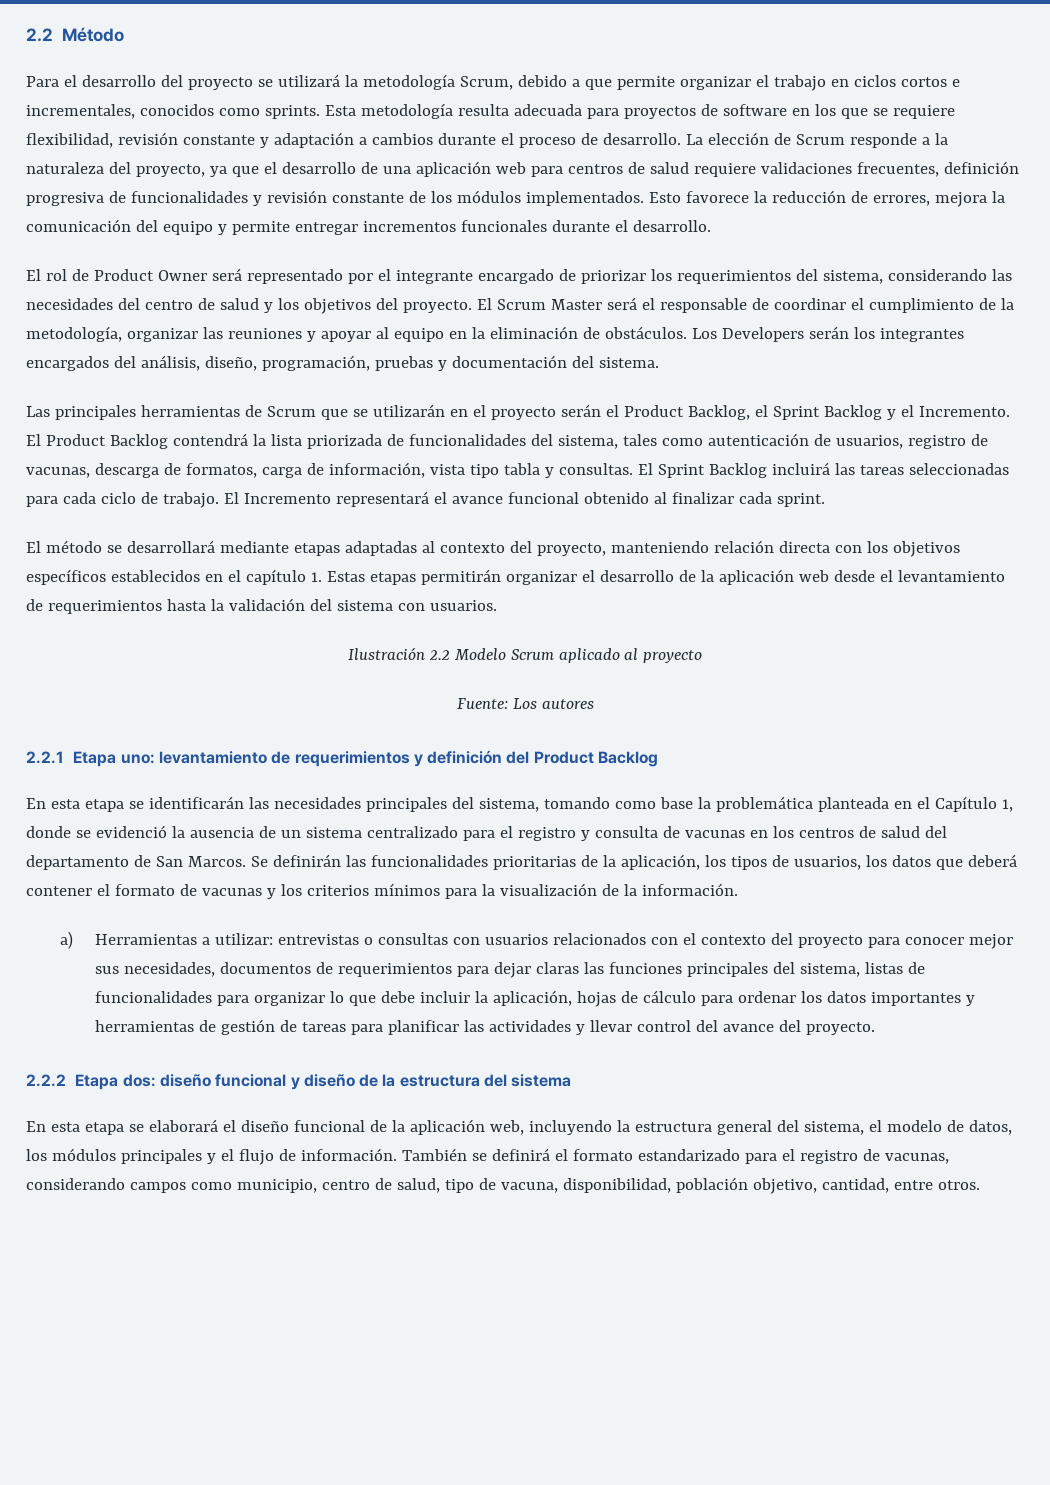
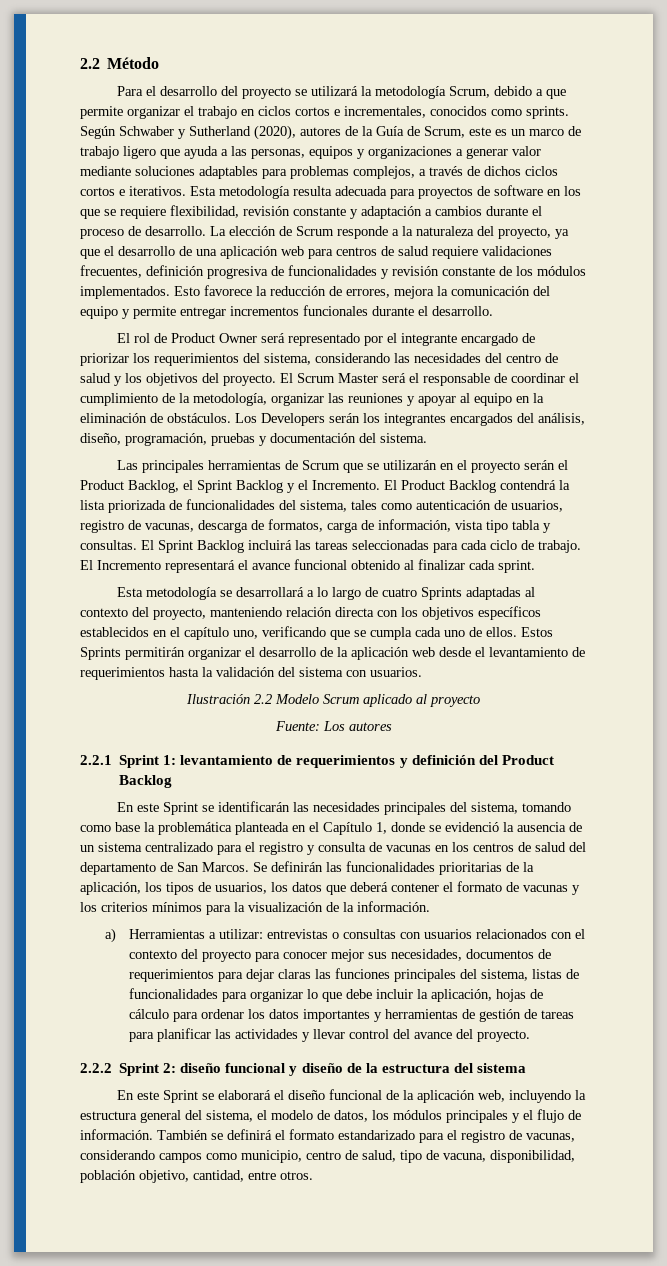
(320, 112) none -> [80,125,581,140] [80,146,541,159] [80,166,558,179] [80,186,186,196] Según Schwaber y Sutherland (2020), autores de la Guía de Scrum, este es un marco de trabajo ligero que ayuda a las personas, equipos y organizaciones a generar valor mediante soluciones adaptables para problemas complejos, a través de dichos ciclos cortos e iterativos.
[26,540,340,556] El método se desarrollará mediante etapas -> [117,587,463,600] Esta metodología se desarrollará a lo largo de cuatro Sprints
[310,571,416,585] 1. Estas etapas -> [233,626,553,640] [80,647,121,660] uno, verificando que se cumpla cada uno de ellos. Estos Sprints
[73,751,155,767] Etapa uno: -> [119,755,177,768] Sprint 1:
[50,799,124,812] esta etapa -> [137,802,199,815] este Sprint
[75,1074,156,1090] Etapa dos: -> [119,1063,177,1076] Sprint 2:
[50,1122,124,1135] esta etapa -> [137,1090,199,1103] este Sprint

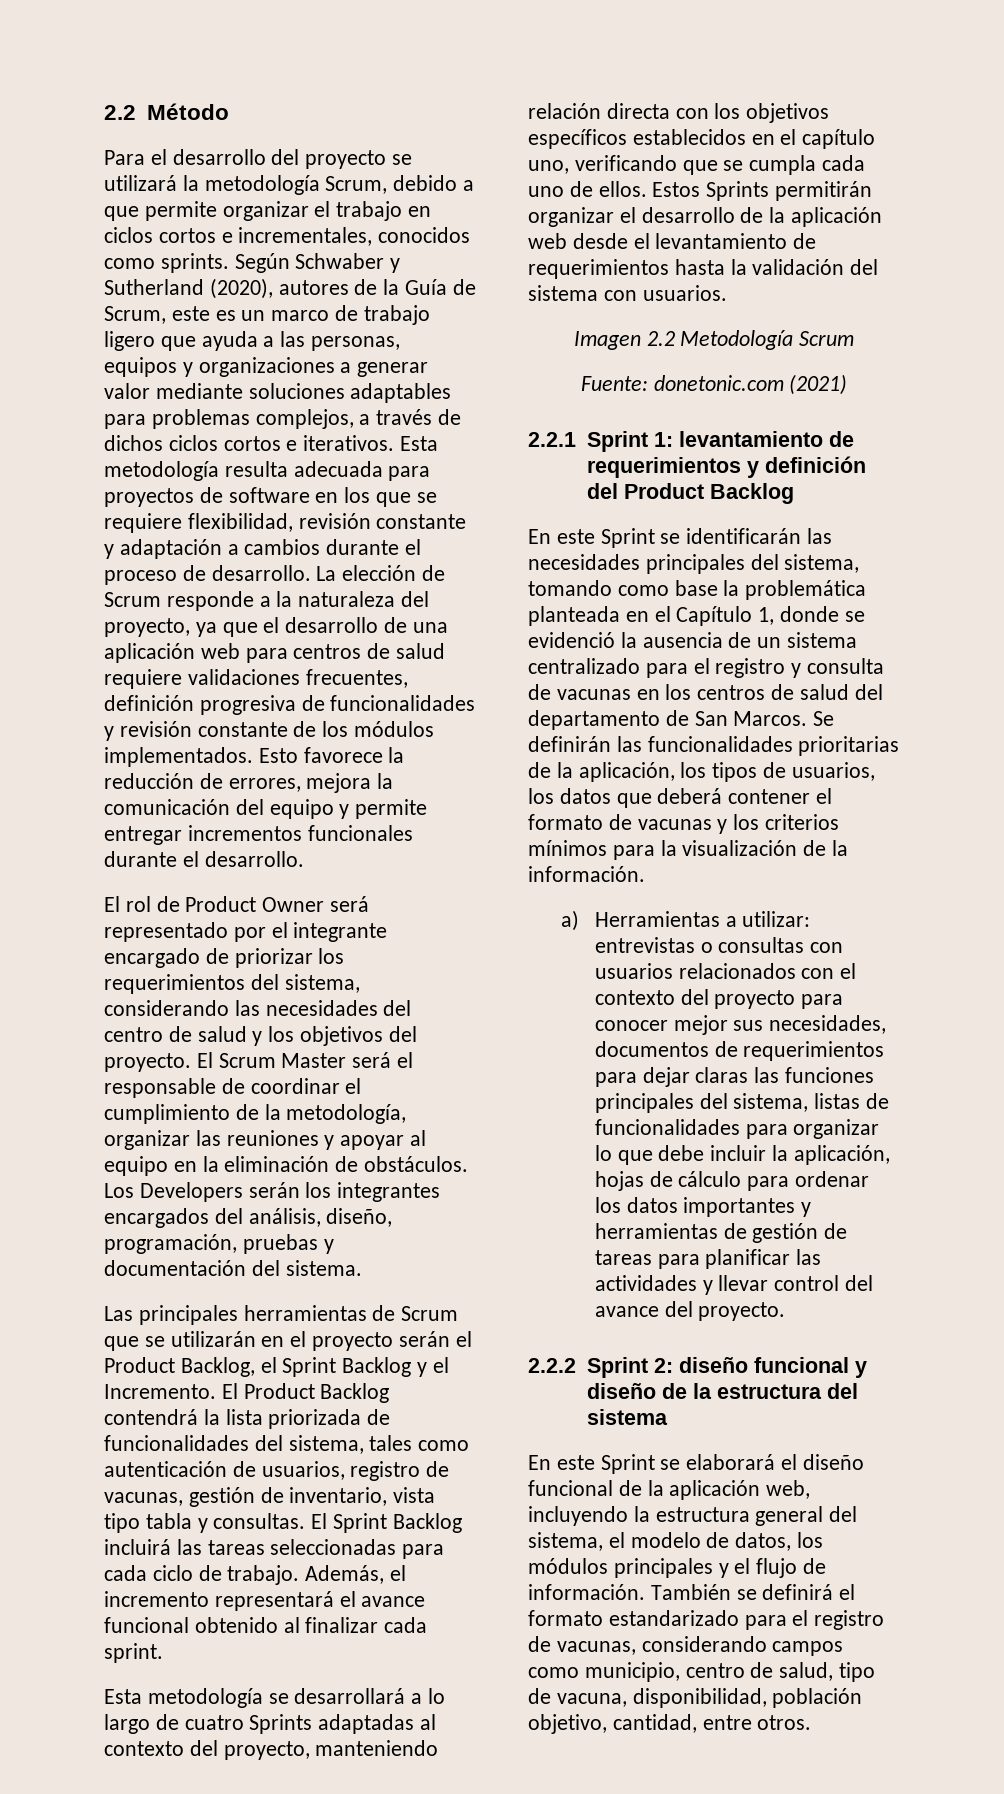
[198,519,451,533] descarga de formatos, carga de información, -> [188,1487,388,1507] gestión de inventario,
[80,560,161,570] El Incremento -> [305,1565,407,1584] [104,1591,209,1607] Además, el incremento
[186,694,480,707] Ilustración 2.2 Modelo Scrum aplicado al proyecto -> [573,330,855,350] Imagen 2.2 Metodología Scrum
[322,721,392,731] Los autores -> [653,374,848,395] donetonic.com (2021)

